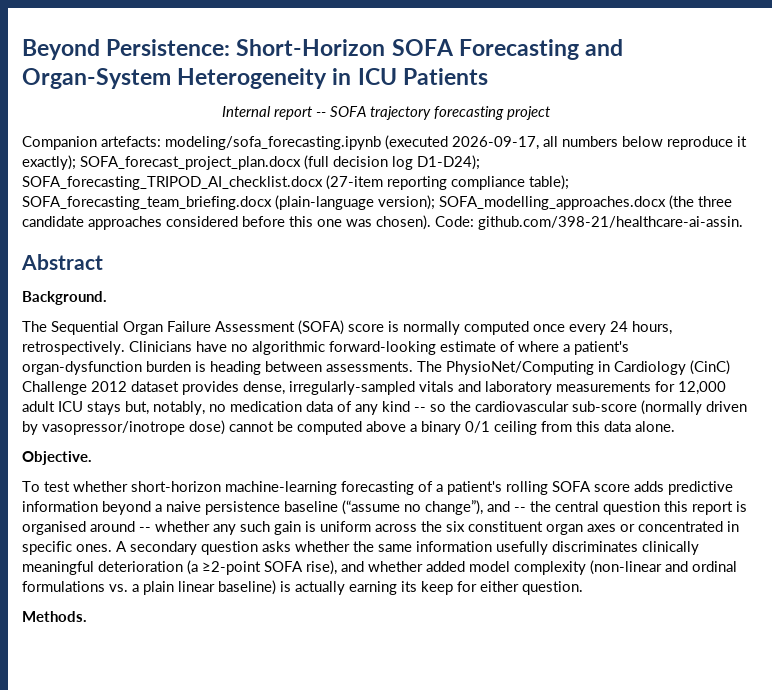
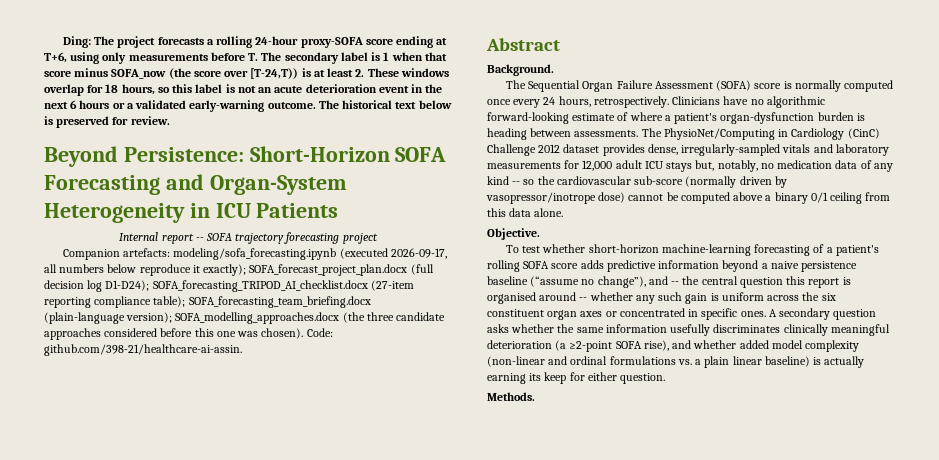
(22, 49) none -> [62,36,448,48] [44,52,447,64] [44,68,449,79] [44,84,443,96] [44,100,452,112] [44,116,170,128] Ding: The project forecasts a rolling 24-hour proxy-SOFA score ending at T+6, using only measurements before T. The secondary label is 1 when that score minus SOFA_now (the score over [T-24,T)) is at least 2. These windows overlap for 18 hours, so this label is not an acute deterioration event in the next 6 hours or a validated early-warning outcome. The historical text below is preserved for review. //

